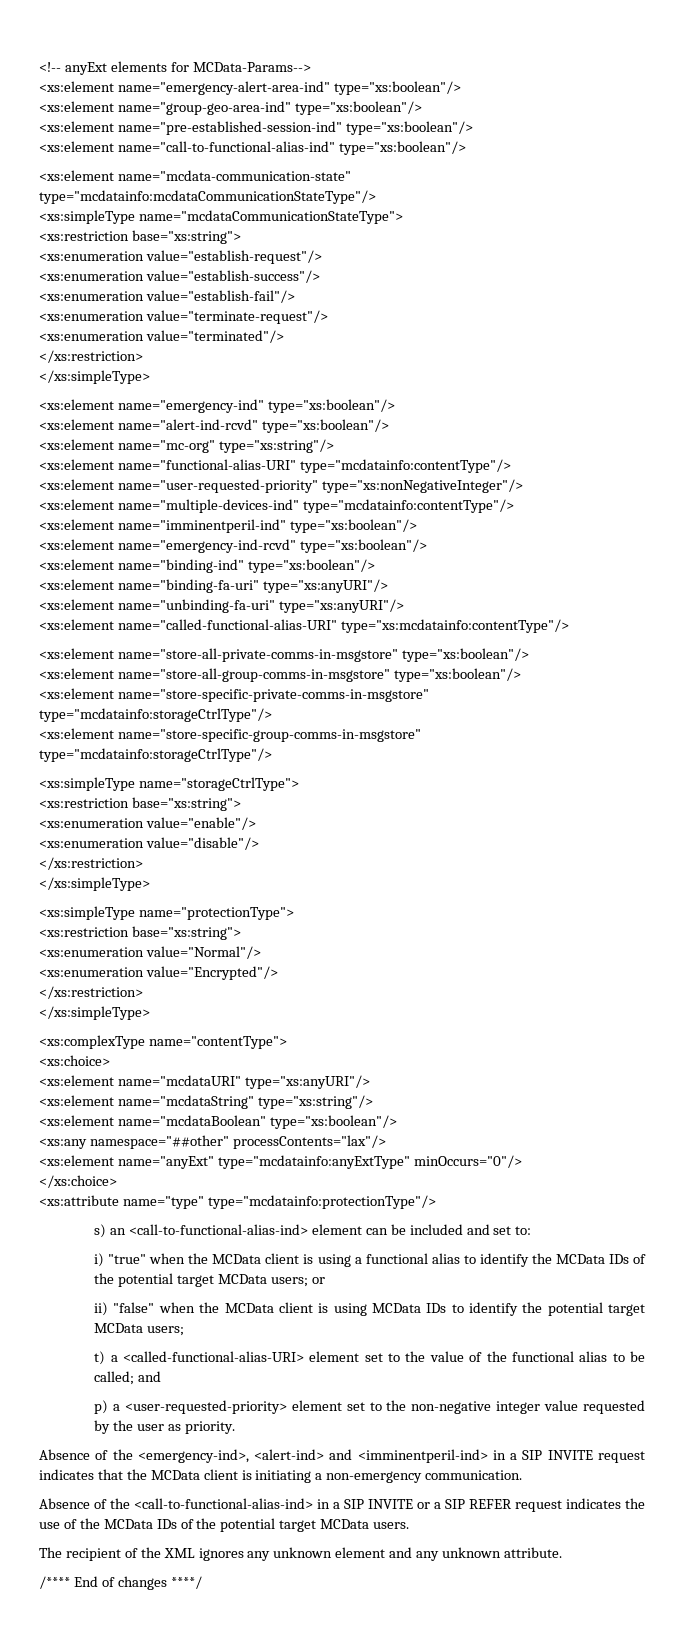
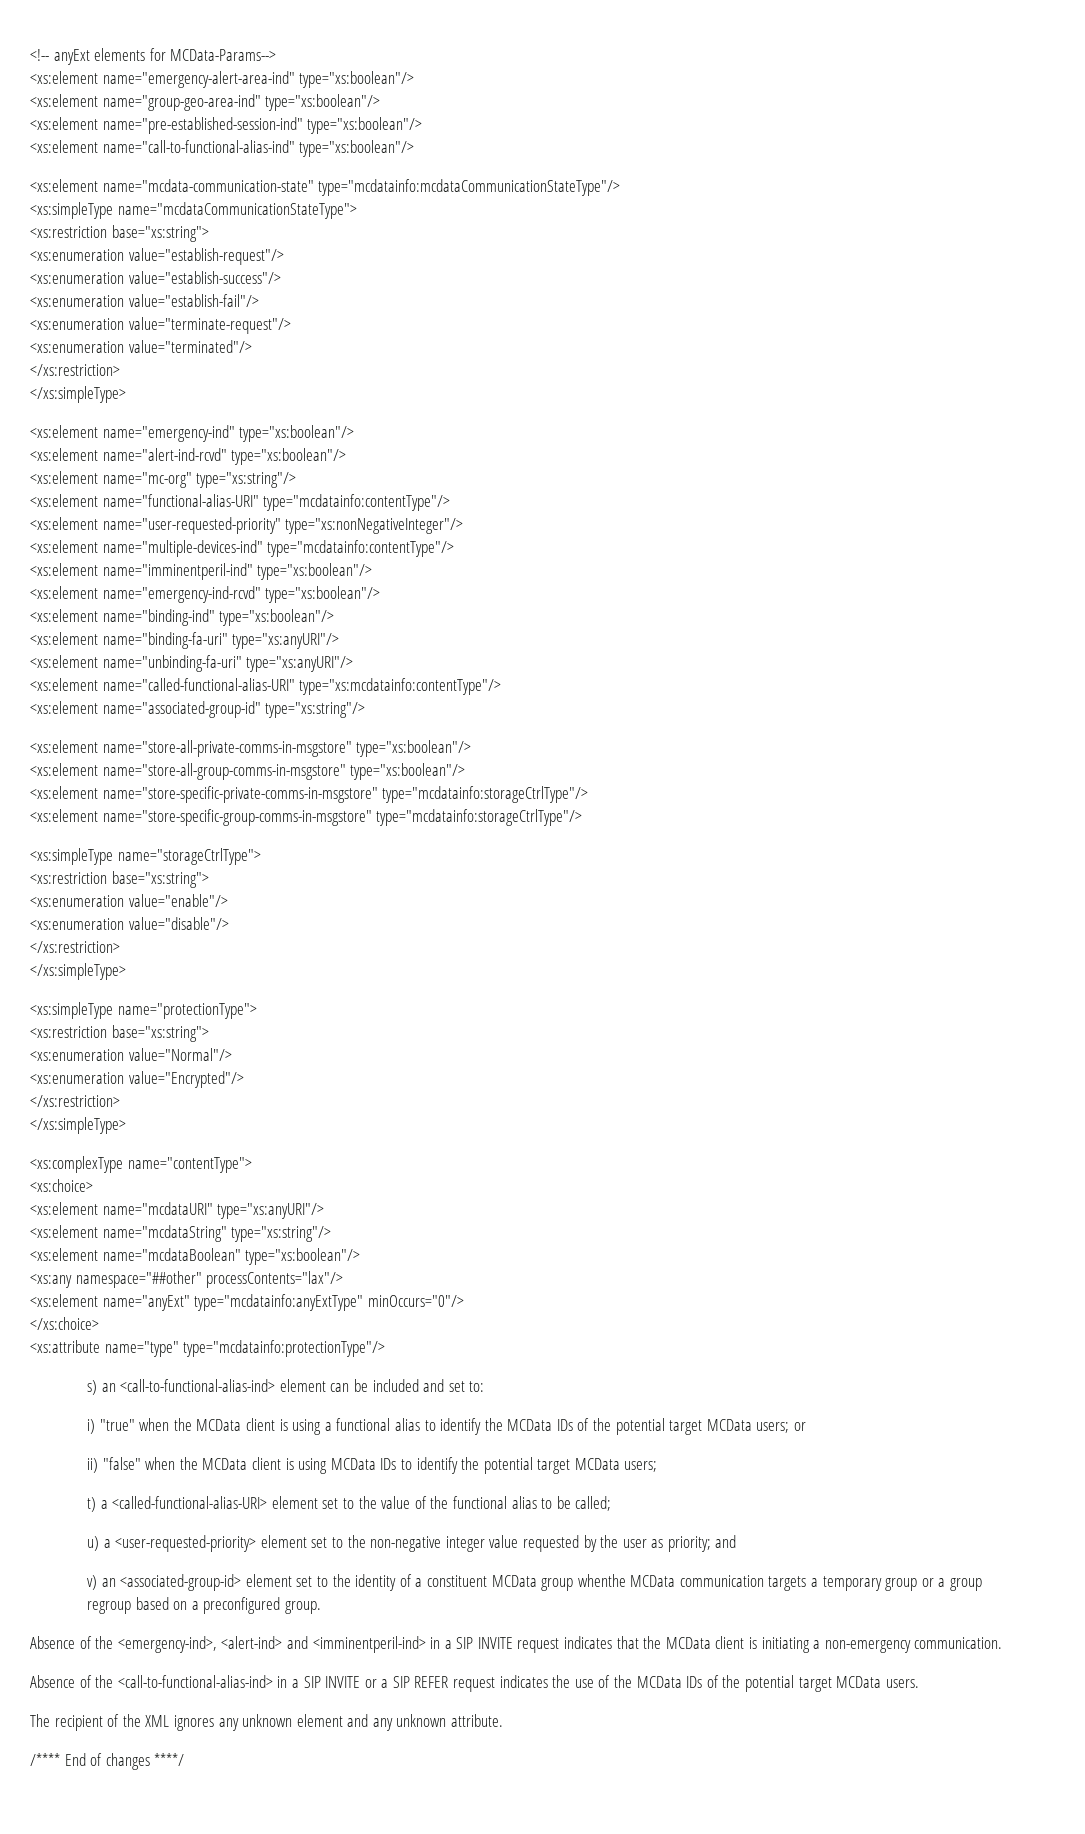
(569, 626) none -> [30,701,366,718] // <xs:element name="associated-group-id" type="xs:string"/>
[138,1371,162,1382] [94,1400,109,1414] and // p) -> [87,1536,100,1551] // u)
[184,1421,235,1434] priority. -> [667,1535,737,1552] [87,1574,983,1591] [87,1597,321,1614] priority; and // v) an <associated-group-id> element set to the identity of a constituent MCData group whenthe MCData communication targets a temporary group or a group regroup based on a preconfigured group.

